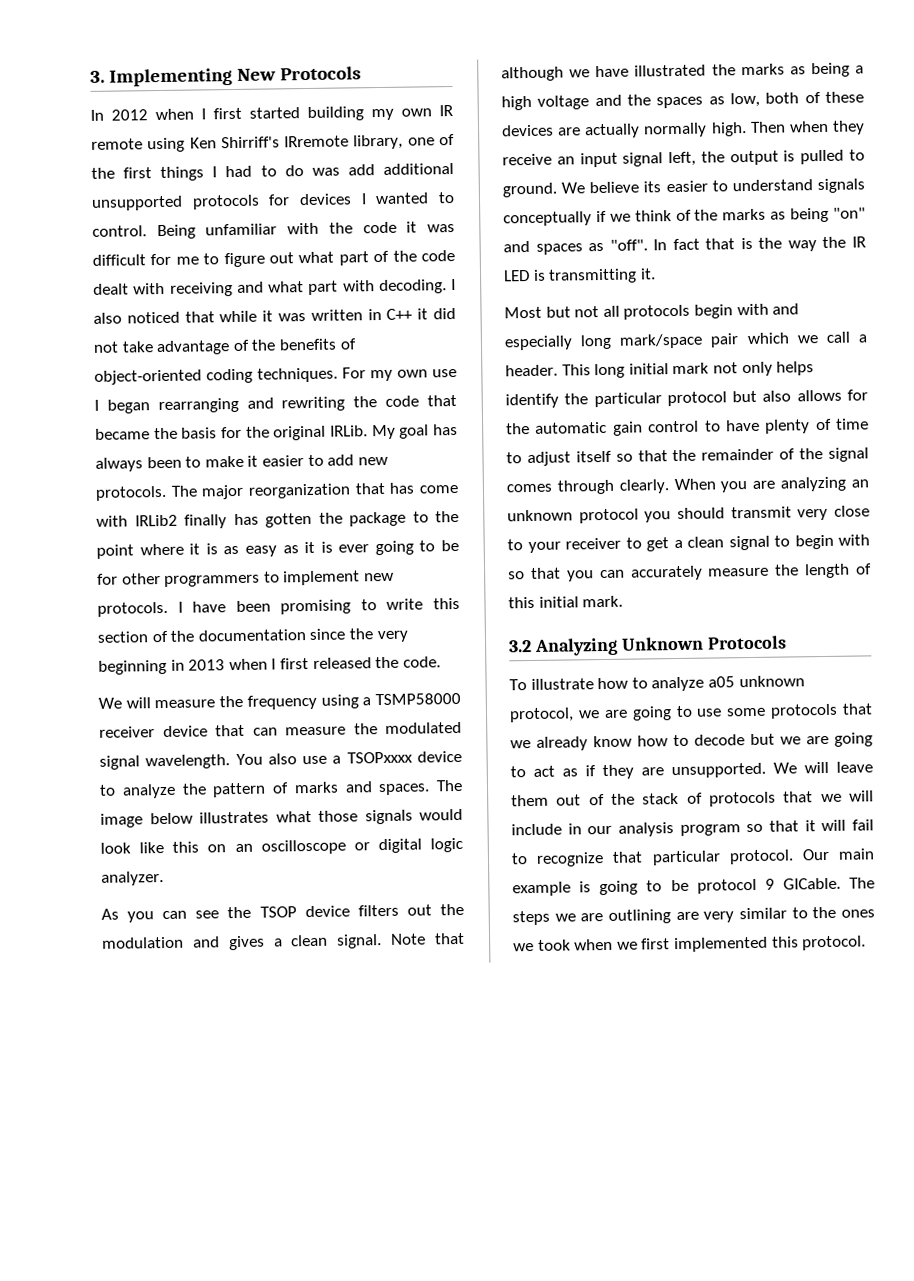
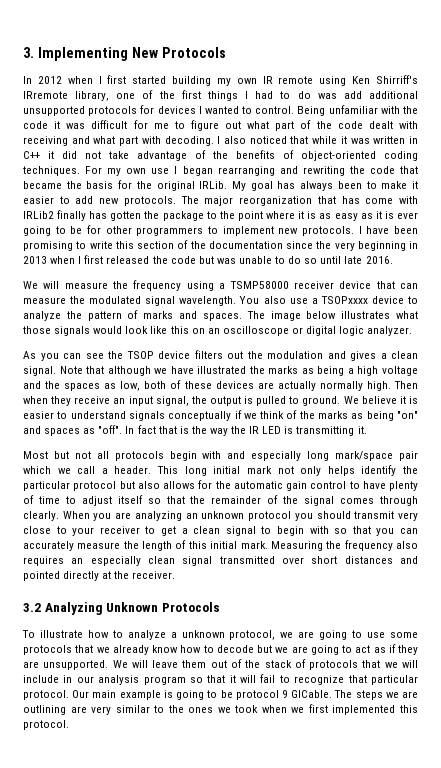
[402,656,441,668] code. -> [170,256,393,264] code but was unable to do so until late 2016.
[622,151,697,167] signal left, -> [155,396,189,406] signal,
[643,181,662,193] its -> [399,396,418,404] it is
(624, 601) none -> [270,540,419,551] [23,556,418,566] [23,571,176,581] Measuring the frequency also requires an especially clean signal transmitted over short distances and pointed directly at the receiver.
[707,676,735,688] a05 -> [170,632,177,638] a

